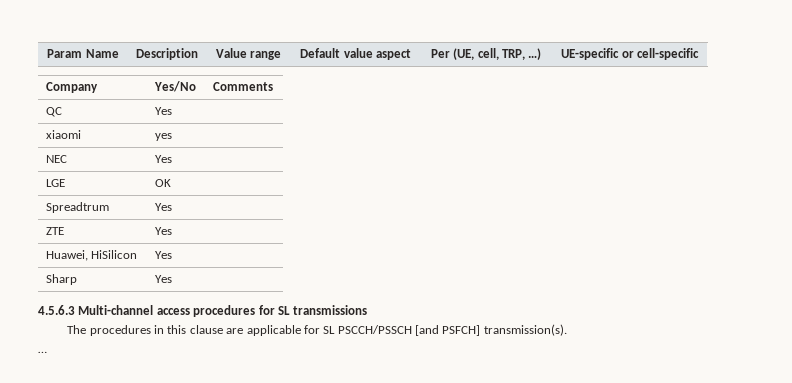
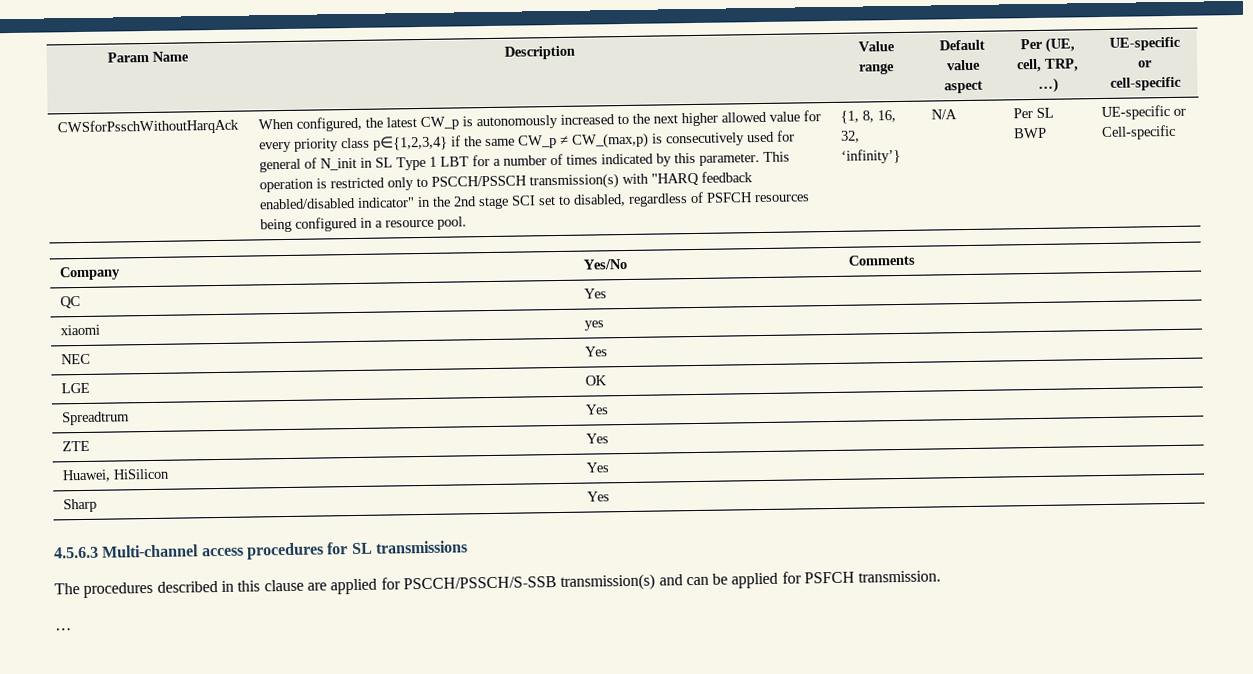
(699, 54) none -> [57,118,240,136] [258,110,822,132] [259,130,796,153] [259,151,791,173] [259,171,754,193] [259,191,811,210] [260,216,468,233] [840,110,897,124] [841,130,861,143] [841,148,902,164] [931,109,958,120] [1013,107,1055,119] [1013,127,1048,139] [1101,104,1187,121] [1101,124,1177,141] // CWSforPsschWithoutHarqAck | When configured, the latest CW_p is autonomously increased to the next higher allowed value for every priority class p∈{1,2,3,4} if the same CW_p ≠ CW_(max,p) is consecutively used for general of N_init in SL Type 1 LBT for a number of times indicated by this parameter. This operation is restricted only to PSCCH/PSSCH transmission(s) with "HARQ feedback enabled/disabled indicator" in the 2nd stage SCI set to disabled, regardless of PSFCH resources being configured in a resource pool. | {1, 8, 16, 32, ‘infinity’} | N/A | Per SL BWP | UE-specific or Cell-specific
(151, 330) none -> [156,581,218,593] described
[246,324,567,336] applicable for SL PSCCH/PSSCH [and PSFCH] transmission(s). -> [330,570,942,595] applied for PSCCH/PSSCH/S-SSB transmission(s) and can be applied for PSFCH transmission.

